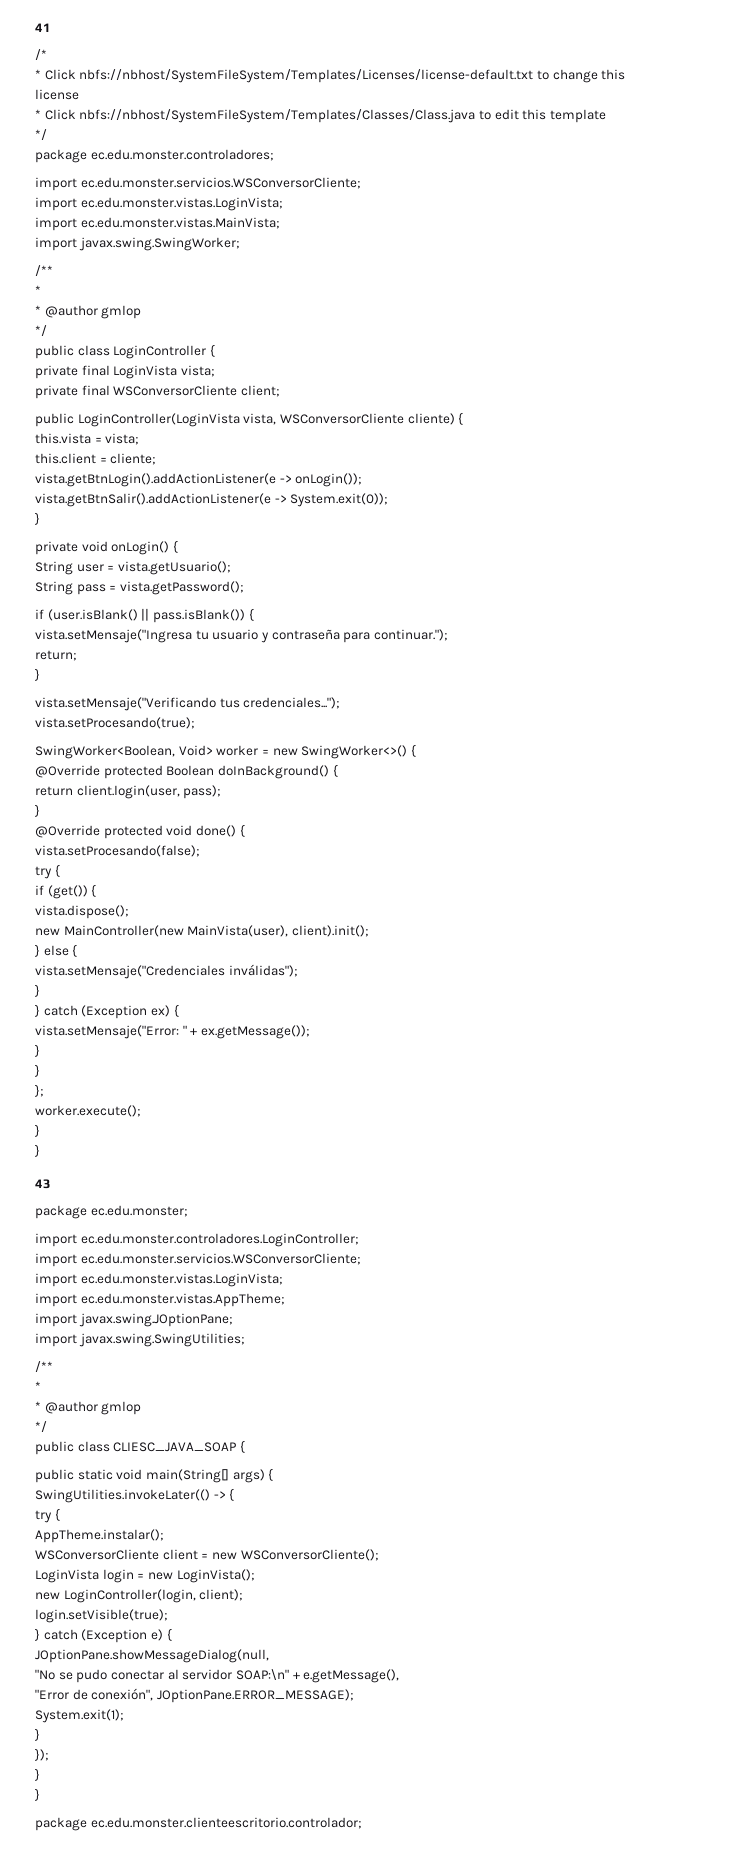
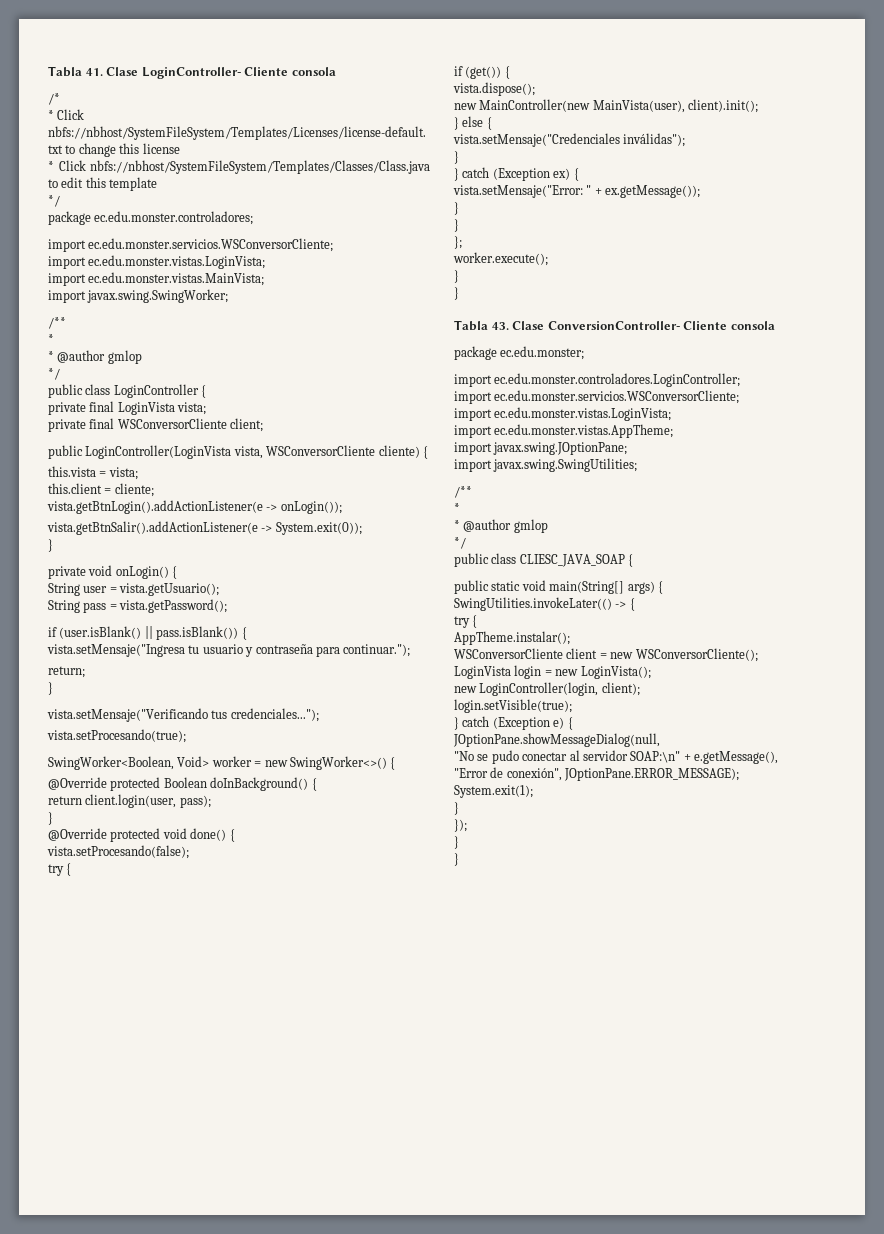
[35,23,51,32] 41 -> [48,66,336,79] Tabla 41. Clase LoginController- Cliente consola
[35,1179,51,1189] 43 -> [454,320,775,331] Tabla 43. Clase ConversionController- Cliente consola
[35,1817,362,1831] // package ec.edu.monster.clienteescritorio.controlador; -> (459, 859) none

